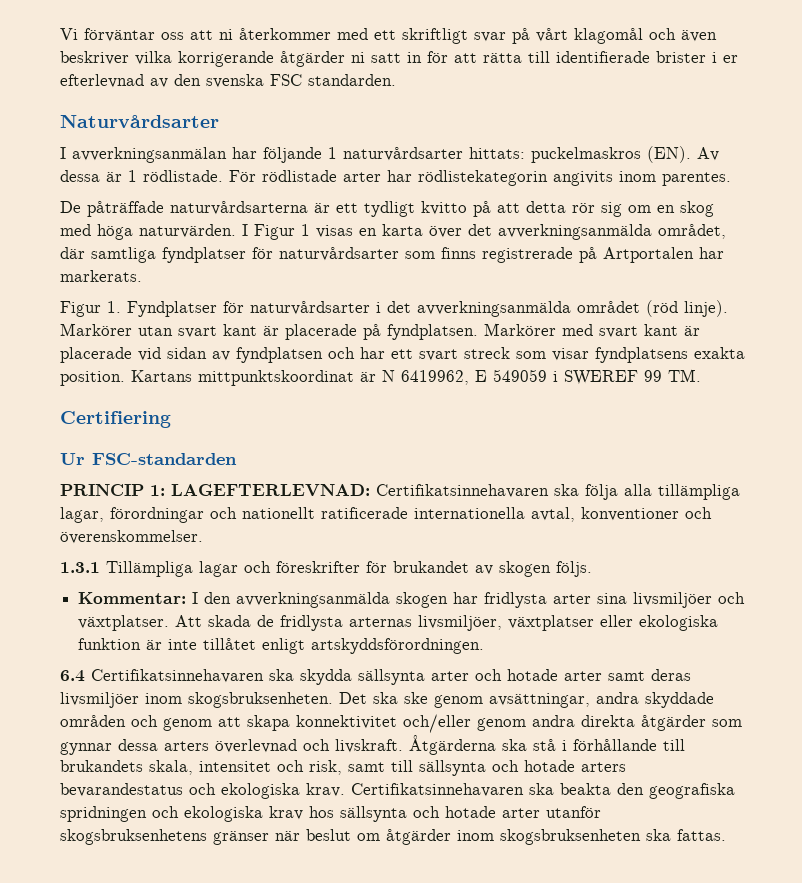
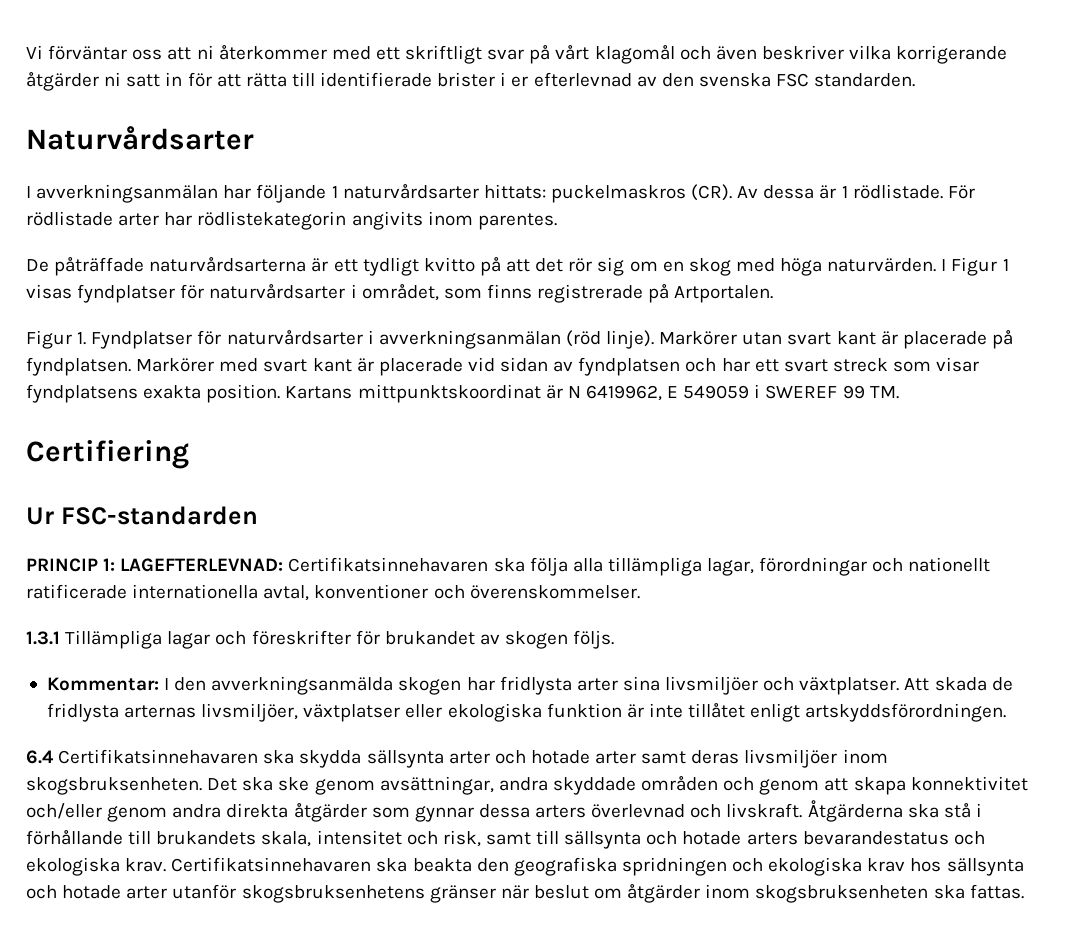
[647,146,691,163] (EN). -> [691,184,733,201] (CR).
[526,201,566,213] detta -> [535,258,564,272] det
[359,224,726,240] [60,247,156,263] en karta över det avverkningsanmälda området, där samtliga -> (72, 291) none
(399, 254) none -> [350,284,439,301] i området,
[603,247,724,263] [60,270,142,282] Artportalen har markerats. -> [674,285,774,303] Artportalen.
[387,301,640,317] det avverkningsanmälda området -> [378,330,561,349] avverkningsanmälan

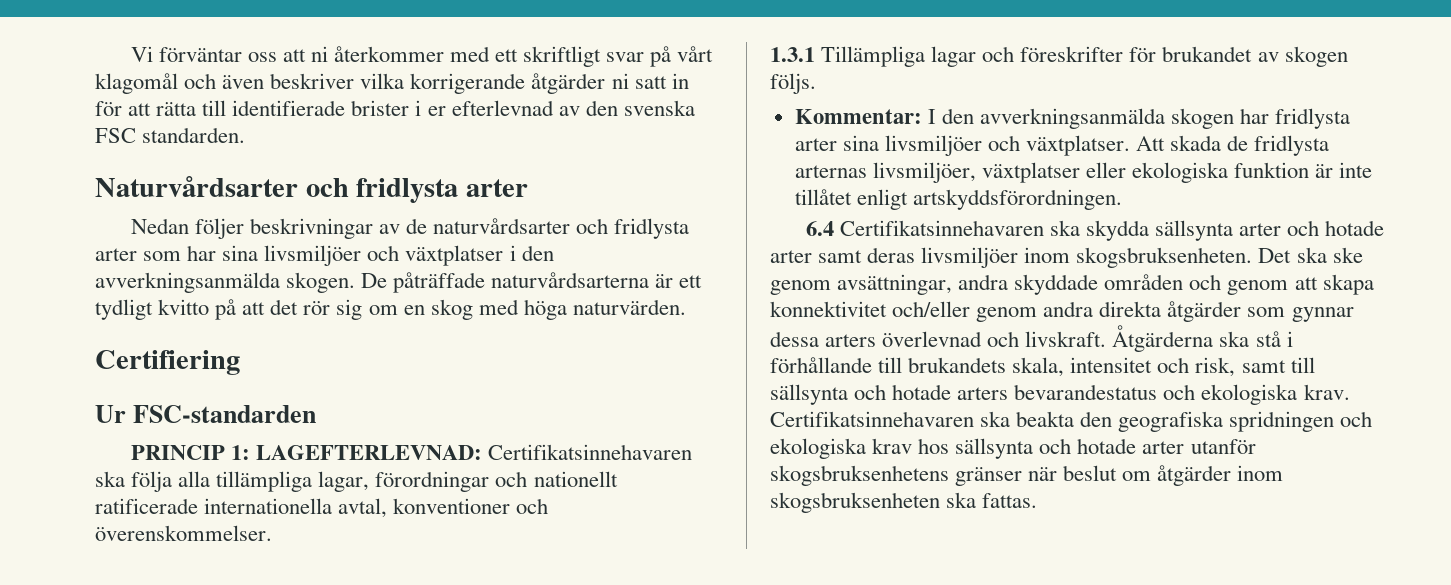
[26,184,975,203] [26,211,557,230] // I avverkningsanmälan har följande 1 naturvårdsarter hittats: puckelmaskros (CR). Av dessa är 1 rödlistade. För rödlistade arter har rödlistekategorin angivits inom parentes. // -> [305,178,529,203] [130,218,690,239] [95,245,554,266] [95,272,356,293] och fridlysta arter // Nedan följer beskrivningar av de naturvårdsarter och fridlysta arter som har sina livsmiljöer och växtplatser i den avverkningsanmälda skogen.
[941,257,1009,276] [26,284,774,303] [26,330,1013,349] [26,357,980,376] [26,384,899,403] I Figur 1 visas fyndplatser för naturvårdsarter i området, som finns registrerade på Artportalen. // Figur 1. Fyndplatser för naturvårdsarter i avverkningsanmälan (röd linje). Markörer utan svart kant är placerade på fyndplatsen. Markörer med svart kant är placerade vid sidan av fyndplatsen och har ett svart streck som visar fyndplatsens exakta position. Kartans mittpunktskoordinat är N 6419962, E 549059 i SWEREF 99 TM. -> (686, 307) none

